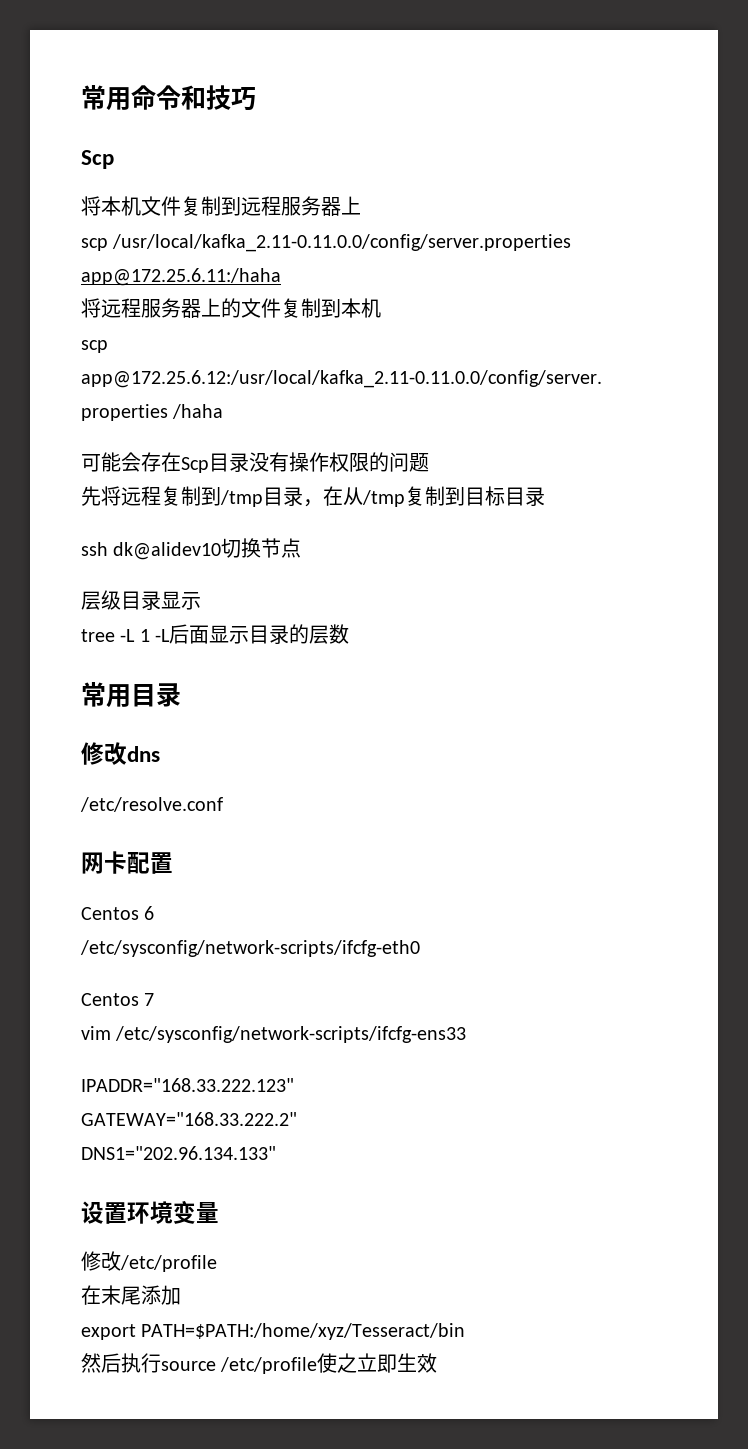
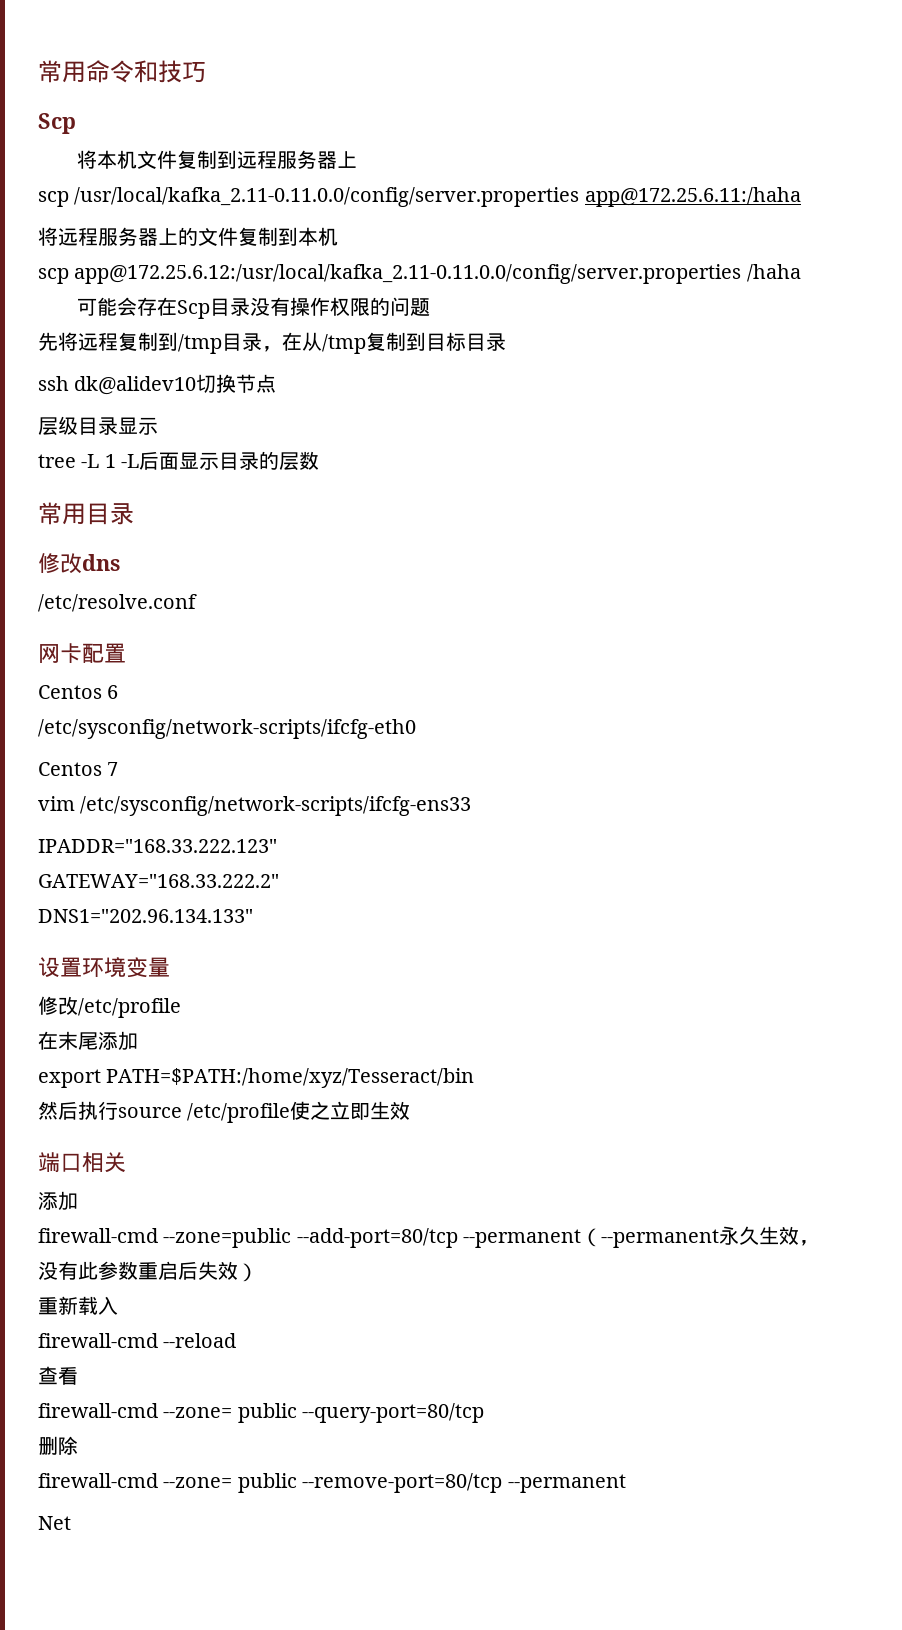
(438, 1363) none -> [38,1152,126,1173] [38,1191,78,1211] [38,1226,820,1248] [38,1261,258,1282] [38,1296,118,1315] [38,1333,237,1348] [38,1366,78,1385] [38,1403,485,1423] [38,1436,78,1455] [38,1473,626,1493] [38,1516,71,1530] // 端口相关 // 添加 // firewall-cmd --zone=public --add-port=80/tcp --permanent（--permanent永久生效，没有此参数重启后失效） // 重新载入 // firewall-cmd --reload // 查看 // firewall-cmd --zone= public --query-port=80/tcp // 删除 // firewall-cmd --zone= public --remove-port=80/tcp --permanent // Net

